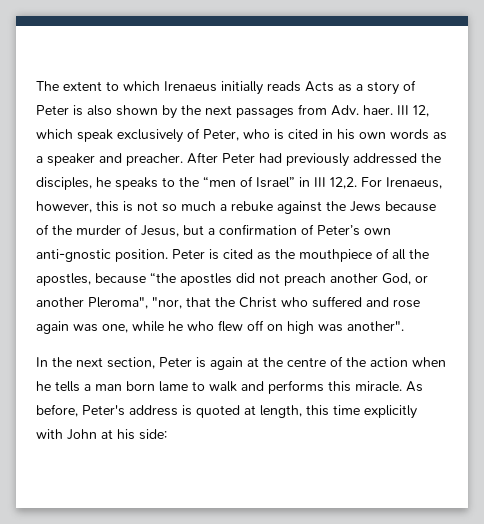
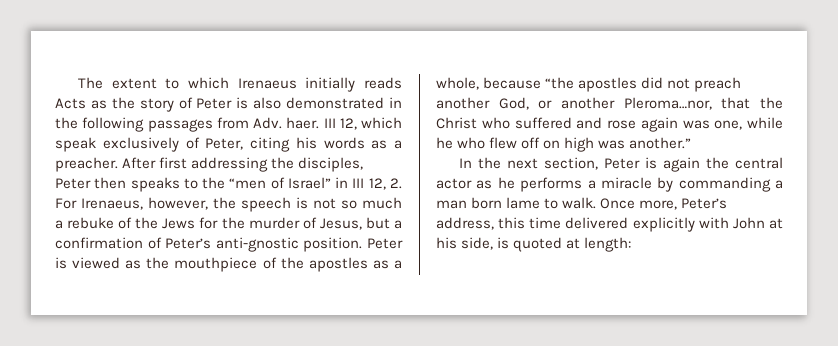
[356,84,363,91] a -> [111,97,135,109] the
[116,105,232,119] shown by the next -> [286,97,402,109] [55,117,145,132] demonstrated in the following
[243,129,447,140] [36,152,441,167] [36,177,111,190] who is cited in his own words as a speaker and preacher. After Peter had previously addressed the disciples, he -> [250,137,402,152] [55,157,364,172] [55,177,127,189] citing his words as a preacher. After first addressing the disciples, Peter then
[330,177,357,189] 12,2. -> [368,178,402,190] 12, 2.
[96,201,119,212] this -> [213,197,291,212] the speech
[277,201,322,214] against -> [118,217,133,229] of
[385,201,436,212] [36,224,49,235] because of -> [199,217,219,229] for
[364,228,391,235] own -> (212, 243) none
[223,249,253,259] cited -> [72,257,121,269] viewed
[392,249,429,260] [36,273,91,286] all the apostles, -> [280,257,402,272] [436,77,479,90] the apostles as a whole,
[88,297,182,309] Pleroma", "nor, -> [623,97,712,110] Pleroma…nor,
[347,321,404,331] another". -> [629,137,692,149] another.”
[247,356,446,367] [36,381,80,392] at the centre of the action when he tells -> [706,157,783,169] [436,177,771,192] the central actor as he performs a miracle by commanding
[209,380,423,394] [36,404,302,418] walk and performs this miracle. As before, Peter's address is quoted at length, -> [562,197,728,210] [436,217,494,230] walk. Once more, Peter’s address,
(360, 410) none -> [565,217,629,229] delivered
[139,429,167,440] side: -> [461,237,632,252] side, is quoted at length:

